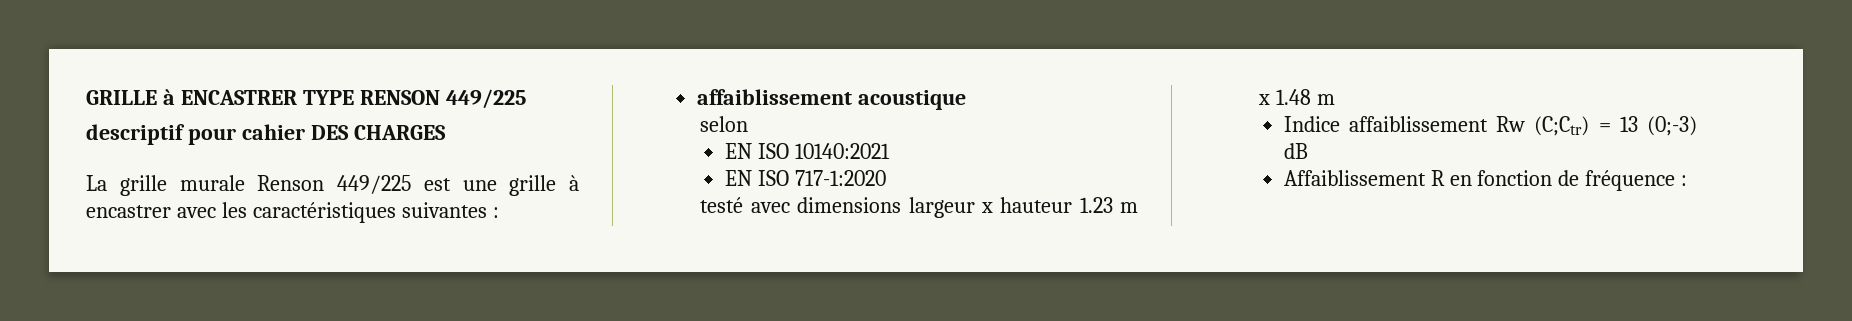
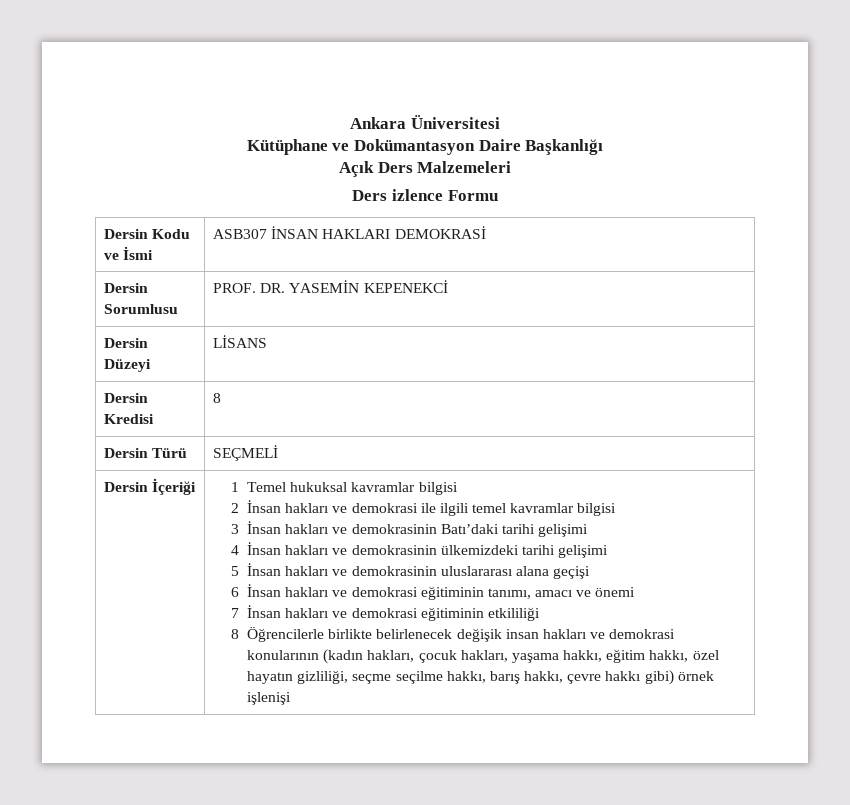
[86,89,526,109] [86,124,446,145] [86,175,579,196] [86,202,499,223] [696,89,966,110] [700,116,749,132] [724,143,890,159] [724,170,886,186] [700,197,1138,218] [1258,89,1336,105] [1283,116,1697,136] [1283,143,1308,159] [1283,170,1688,191] GRILLE à ENCASTRER TYPE RENSON 449/225 // descriptif pour cahier DES CHARGES // La grille murale Renson 449/225 est une grille à encastrer avec les caractéristiques suivantes : // affaiblissement acoustique // selon // EN ISO 10140:2021 // EN ISO 717-1:2020 // testé avec dimensions largeur x hauteur 1.23 m x 1.48 m // Indice affaiblissement Rw (C;Ctr) = 13 (0;-3) dB // Affaiblissement R en fonction de fréquence : -> [350,115,500,129] [246,139,604,155] [338,161,512,177] [352,189,498,201] [103,229,191,239] [103,246,154,260] [212,226,486,239] [103,283,148,293] [103,304,178,314] [212,280,448,293] [103,338,148,348] [103,359,151,372] [212,335,267,348] [103,393,148,403] [103,414,154,424] [212,393,221,403] [103,448,188,458] [212,445,278,461] [103,478,197,495] [231,482,458,495] [231,500,617,516] [231,521,589,537] [231,542,609,558] [231,563,591,579] [231,584,636,600] [231,605,540,621] [231,627,676,642] [246,649,719,664] [246,670,714,685] [246,692,291,705] Ankara Üniversitesi // Kütüphane ve Dokümantasyon Daire Başkanlığı // Açık Ders Malzemeleri // Ders izlence Formu // Dersin Kodu ve İsmi | ASB307 İNSAN HAKLARI DEMOKRASİ // Dersin Sorumlusu | PROF. DR. YASEMİN KEPENEKCİ // Dersin Düzeyi | LİSANS // Dersin Kredisi | 8 // Dersin Türü | SEÇMELİ // Dersin İçeriği | 1 Temel hukuksal kavramlar bilgisi // 2 İnsan hakları ve demokrasi ile ilgili temel kavramlar bilgisi // 3 İnsan hakları ve demokrasinin Batı’daki tarihi gelişimi // 4 İnsan hakları ve demokrasinin ülkemizdeki tarihi gelişimi // 5 İnsan hakları ve demokrasinin uluslararası alana geçişi // 6 İnsan hakları ve demokrasi eğitiminin tanımı, amacı ve önemi // 7 İnsan hakları ve demokrasi eğitiminin etkililiği // 8 Öğrencilerle birlikte belirlenecek değişik insan hakları ve demokrasi konularının (kadın hakları, çocuk hakları, yaşama hakkı, eğitim hakkı, özel hayatın gizliliği, seçme seçilme hakkı, barış hakkı, çevre hakkı gibi) örnek işlenişi

